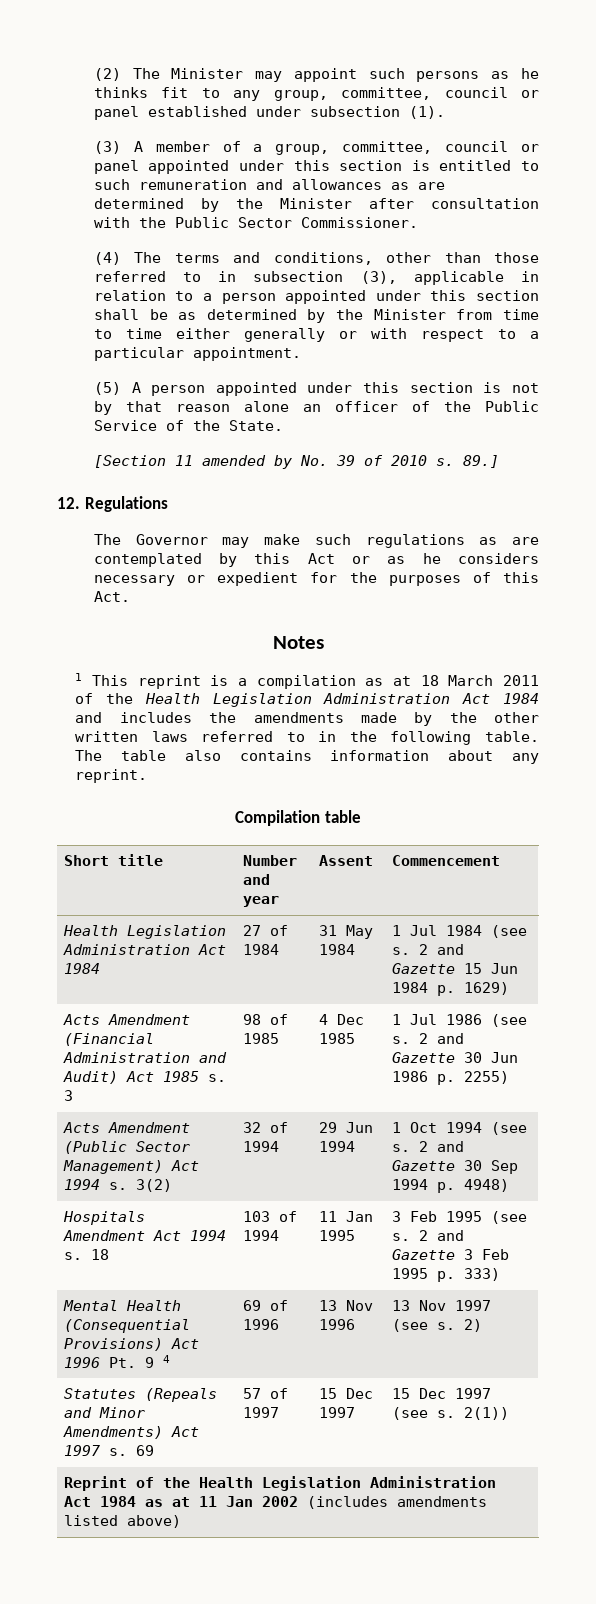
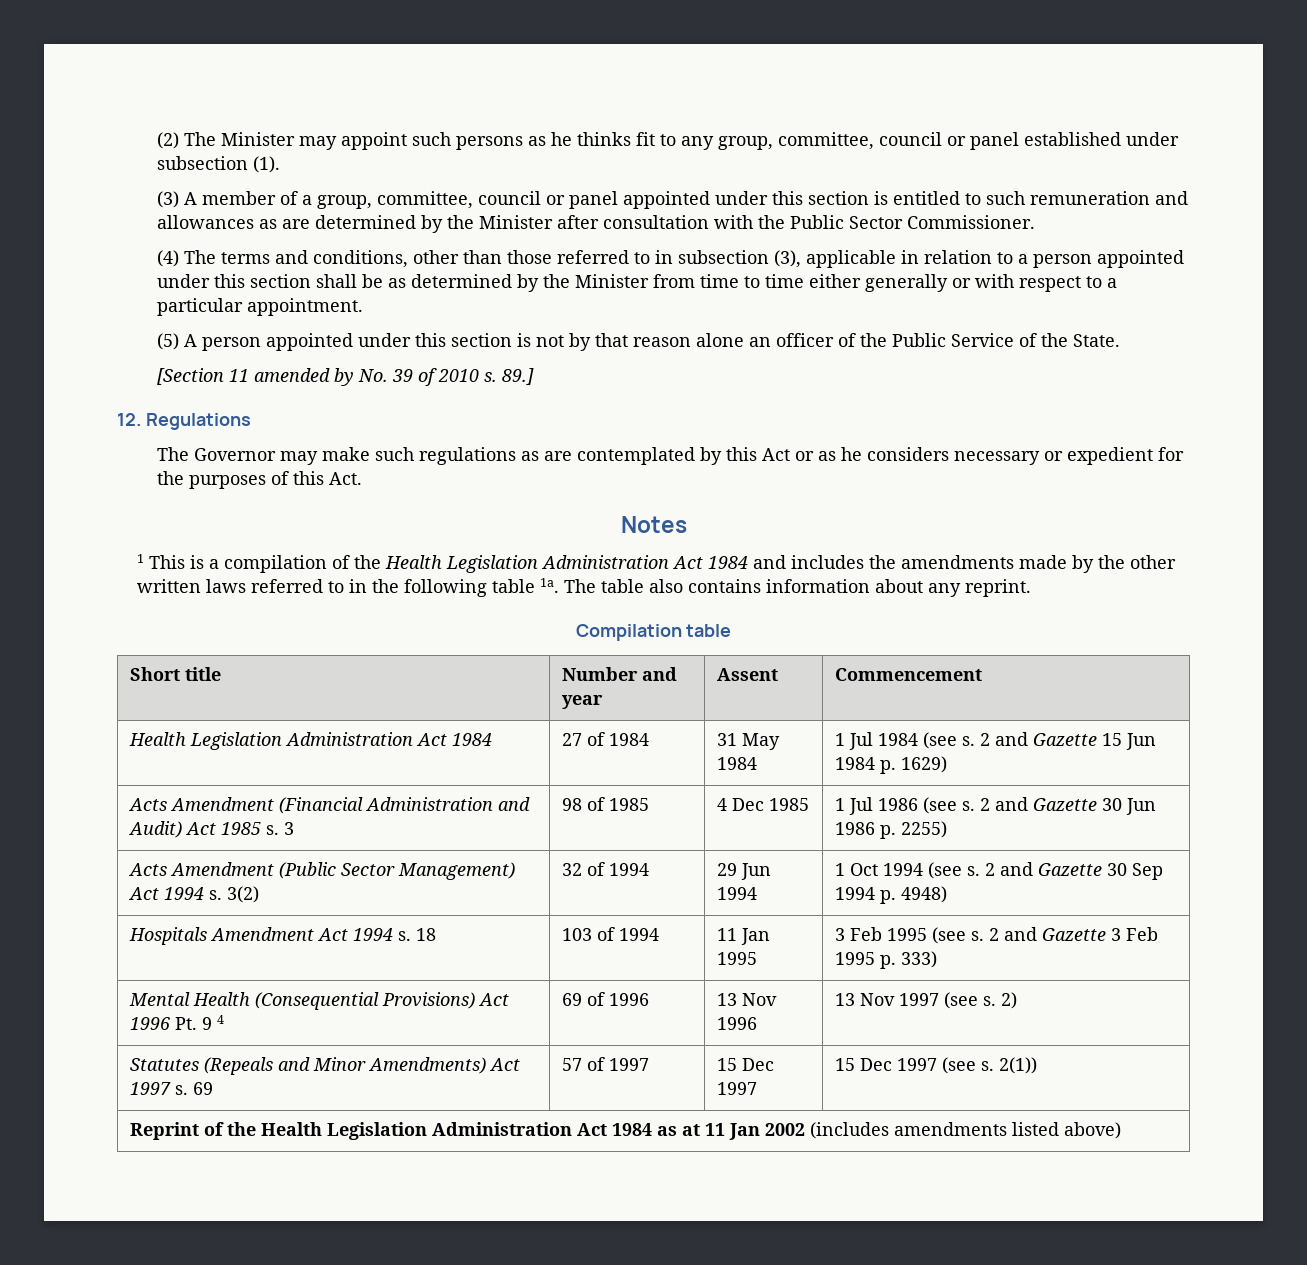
[137,675,201,689] reprint -> (186, 562) none
[365,675,539,686] as at 18 March 2011 -> (328, 564) none
[485,731,539,742] table. -> [492,578,560,593] table 1a.

